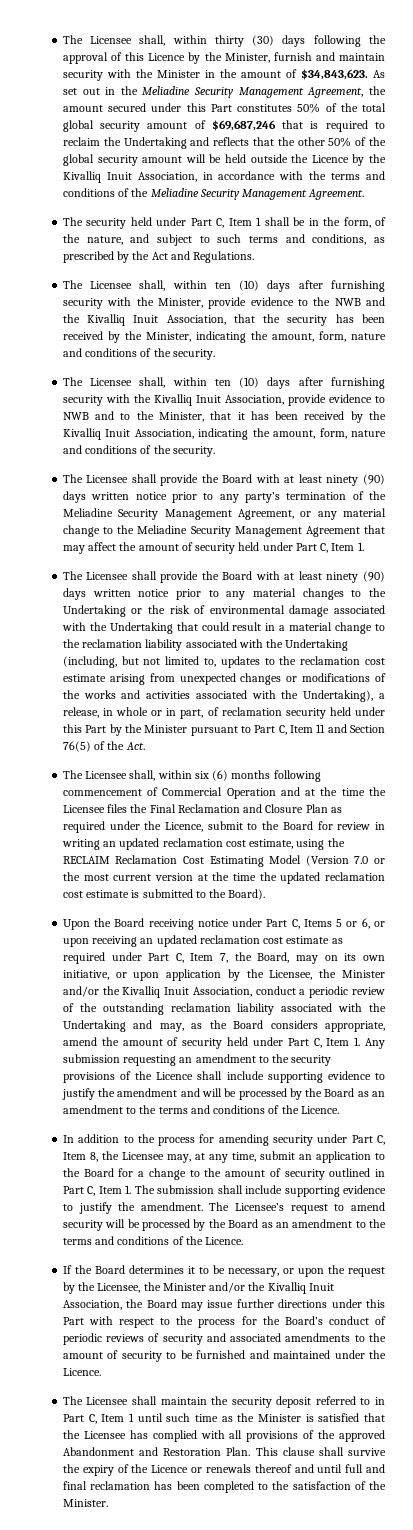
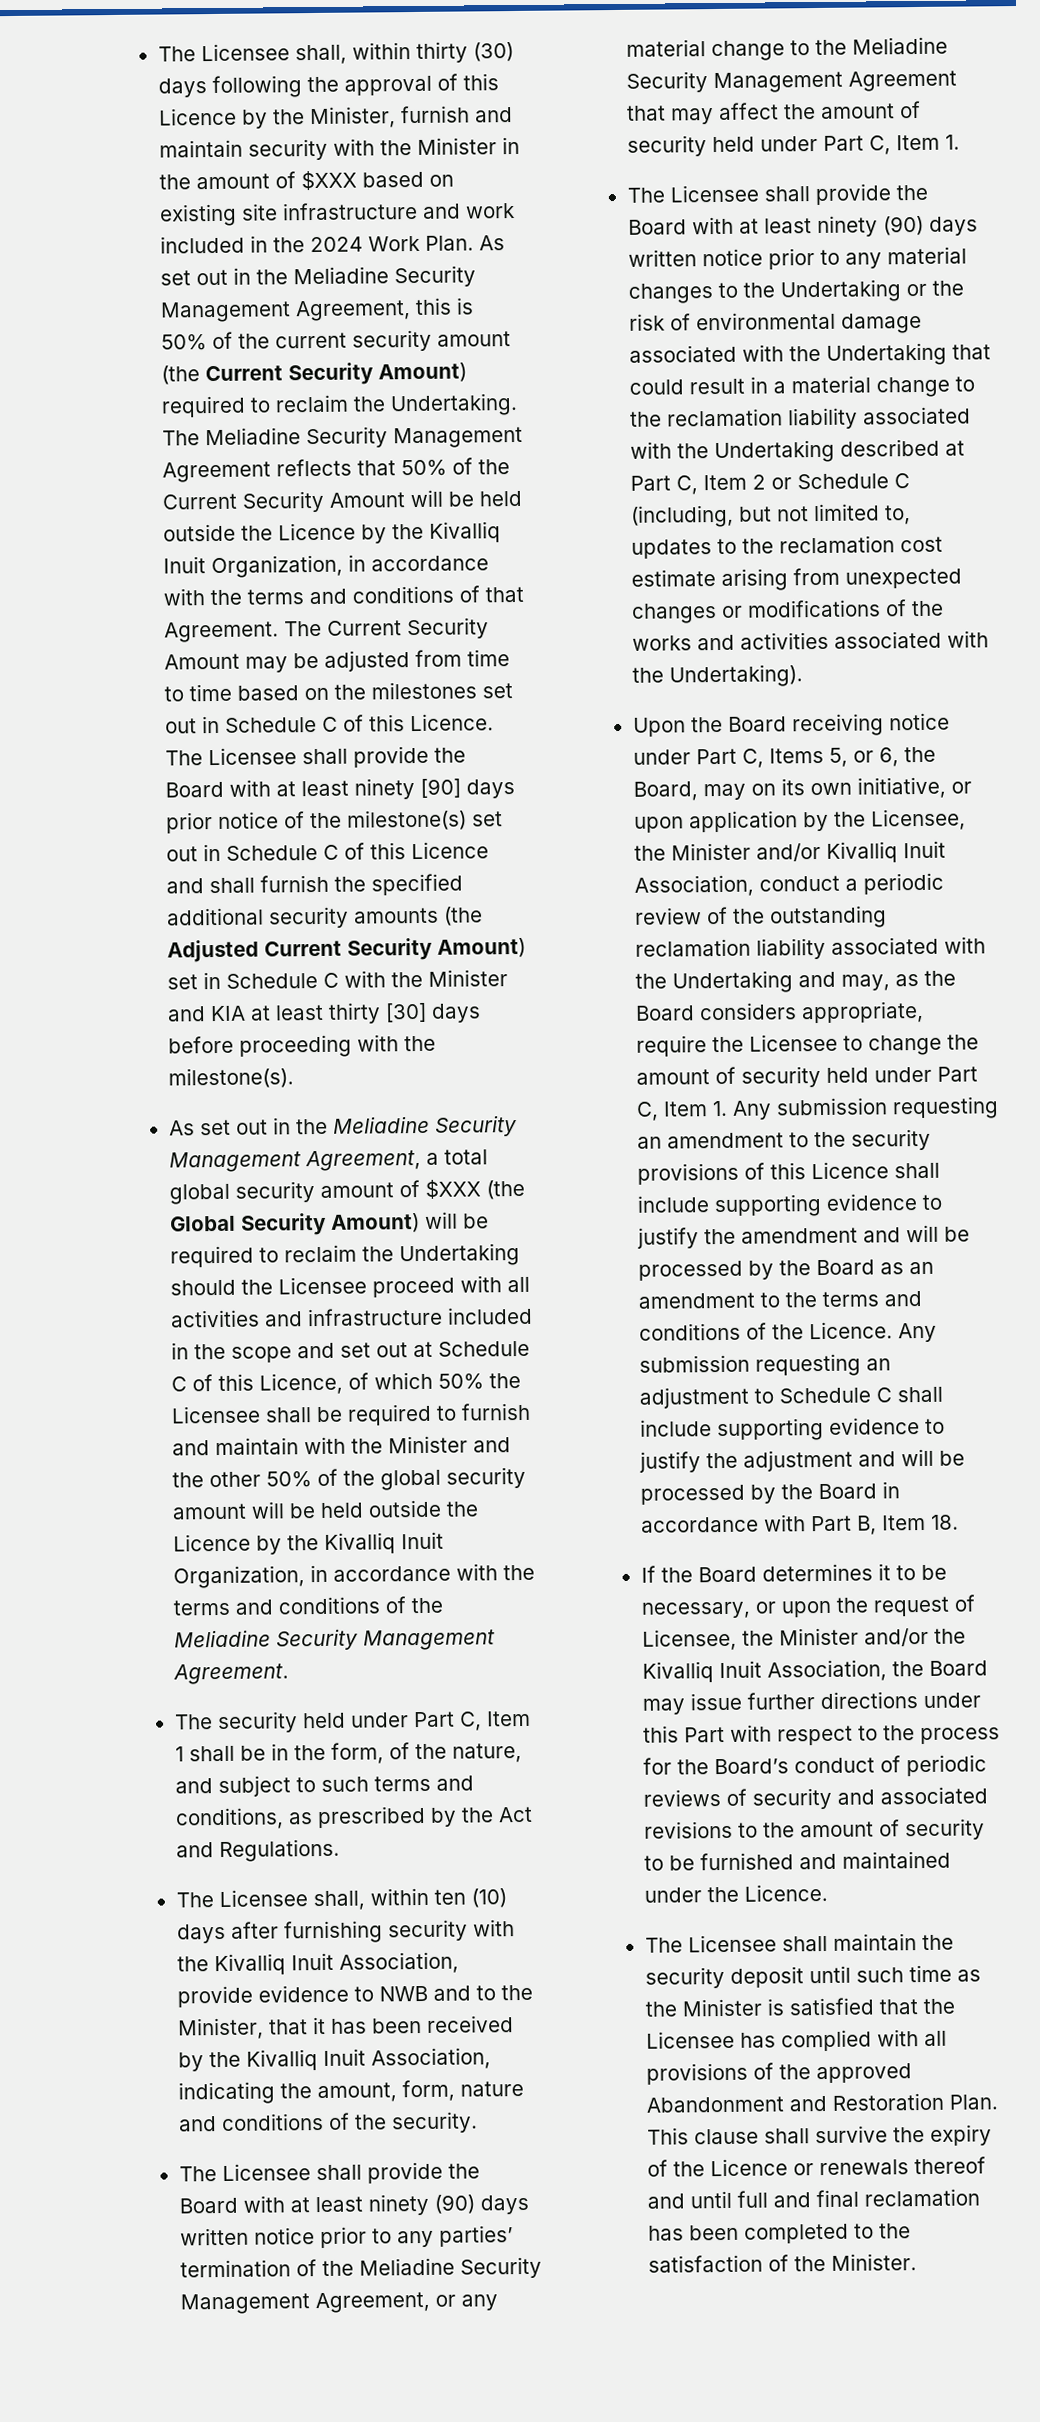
[300,69,385,80] [62,86,386,98] [62,103,358,113] $34,843,623. As set out in the Meliadine Security Management Agreement, the amount secured under this Part constitutes 50% of the -> [300,170,454,191] [158,201,515,227] [159,235,505,254] [159,265,476,288] [159,297,474,323] [160,329,511,352] [160,362,467,386] [160,392,518,418] [161,426,523,449] [161,457,510,483] [161,489,522,513] [162,521,501,544] [162,554,489,579] [162,585,524,606] [163,617,489,643] [163,649,510,673] [163,681,513,702] [164,713,494,734] [164,745,466,768] [164,778,515,800] [165,809,503,834] [165,841,489,862] [165,873,463,896] [165,906,483,929] [166,937,526,963] [166,969,508,990] [166,1002,481,1024] [167,1034,436,1058] [167,1067,294,1089] [168,1115,517,1137] [168,1149,439,1173] $XXX based on existing site infrastructure and work included in the 2024 Work Plan. As set out in the Meliadine Security Management Agreement, this is 50% of the current security amount (the Current Security Amount) required to reclaim the Undertaking. The Meliadine Security Management Agreement reflects that 50% of the Current Security Amount will be held outside the Licence by the Kivalliq Inuit Organization, in accordance with the terms and conditions of that Agreement. The Current Security Amount may be adjusted from time to time based on the milestones set out in Schedule C of this Licence. The Licensee shall provide the Board with at least ninety [90] days prior notice of the milestone(s) set out in Schedule C of this Licence and shall furnish the specified additional security amounts (the Adjusted Current Security Amount) set in Schedule C with the Minister and KIA at least thirty [30] days before proceeding with the milestone(s). // As set out in the Meliadine Security Management Agreement, a
[211,120,319,131] $69,687,246 that is -> [424,1179,525,1200] [169,1211,489,1236] $XXX (the Global Security Amount) will be
[190,137,274,146] and reflects that -> [169,1275,530,1298] [169,1306,533,1328] [170,1340,530,1363] [170,1371,521,1395] [170,1402,531,1426] [171,1435,511,1456] should the Licensee proceed with all activities and infrastructure included in the scope and set out at Schedule C of this Licence, of which 50% the Licensee shall be required to furnish and maintain with the Minister and
[137,172,197,182] Association, -> [172,1565,305,1589] Organization,
[62,280,385,292] [62,297,385,309] [62,314,385,326] [62,331,386,343] [62,348,215,360] // The Licensee shall, within ten (10) days after furnishing security with the Minister, provide evidence to the NWB and the Kivalliq Inuit Association, that the security has been received by the Minister, indicating the amount, form, nature and conditions of the security. -> (340, 1850) none
[244,492,280,503] party’s -> [438,2225,513,2247] parties’
(349, 645) none -> [839,438,965,457] [629,473,910,495] described at Part C, Item 2 or Schedule C
[303,690,385,702] [62,707,386,719] [62,724,385,736] [62,741,145,752] [62,770,321,782] [62,787,386,799] [62,804,342,813] [62,821,385,833] [61,838,345,850] [62,855,385,867] [62,872,386,884] [62,889,266,900] Undertaking), a release, in whole or in part, of reclamation security held under this Part by the Minister pursuant to Part C, Item 11 and Section 76(5) of the Act. // The Licensee shall, within six (6) months following commencement of Commercial Operation and at the time the Licensee files the Final Reclamation and Closure Plan as required under the Licence, submit to the Board for review in writing an updated reclamation cost estimate, using the RECLAIM Reclamation Cost Estimating Model (Version 7.0 or the most current version at the time the updated reclamation cost estimate is submitted to the Board). -> [668,664,803,688] Undertaking).
[336,919,343,927] 5 -> [828,747,848,767] 5,
[374,921,385,927] [62,935,343,947] [62,952,229,964] or upon receiving an updated reclamation cost estimate as required under Part C, Item 7, -> (899, 757) none
[102,986,120,995] the -> (821, 852) none
[62,1037,97,1046] amend -> [635,1033,942,1057] require the Licensee to change
[135,1071,153,1080] the -> [769,1162,806,1180] this
[62,1134,386,1146] [62,1151,386,1163] [62,1168,385,1180] [62,1185,386,1197] [62,1202,385,1214] [62,1219,387,1231] [62,1236,244,1245] // In addition to the process for amending security under Part C, Item 8, the Licensee may, at any time, submit an application to the Board for a change to the amount of security outlined in Part C, Item 1. The submission shall include supporting evidence to justify the amendment. The Licensee’s request to amend security will be processed by the Board as an amendment to the terms and conditions of the Licence. -> [897,1322,937,1343] [638,1353,891,1377] [638,1386,943,1409] [639,1417,945,1442] [638,1448,965,1473] [639,1481,900,1505] [640,1514,959,1535] Any submission requesting an adjustment to Schedule C shall include supporting evidence to justify the adjustment and will be processed by the Board in accordance with Part B, Item 18.
[62,1282,96,1294] by the -> [953,1594,976,1612] of
[285,1333,351,1342] amendments -> [643,1820,733,1839] revisions
[315,1396,386,1405] [62,1413,134,1424] referred to in Part C, Item 1 -> (804, 1977) none

